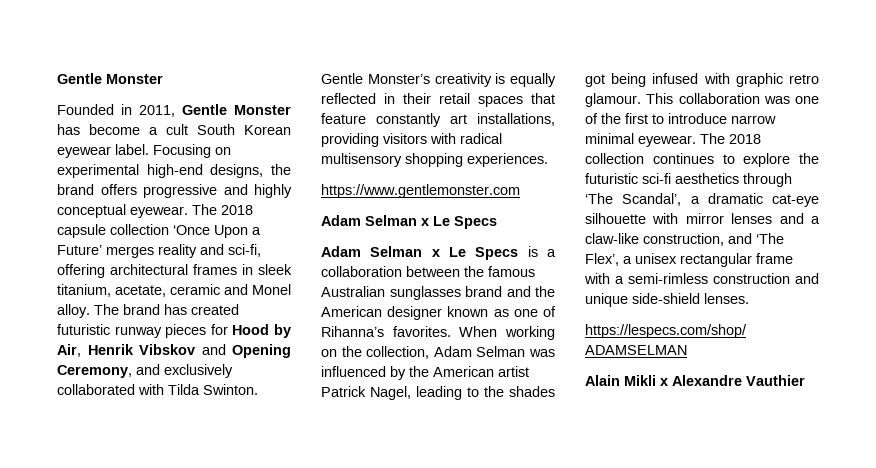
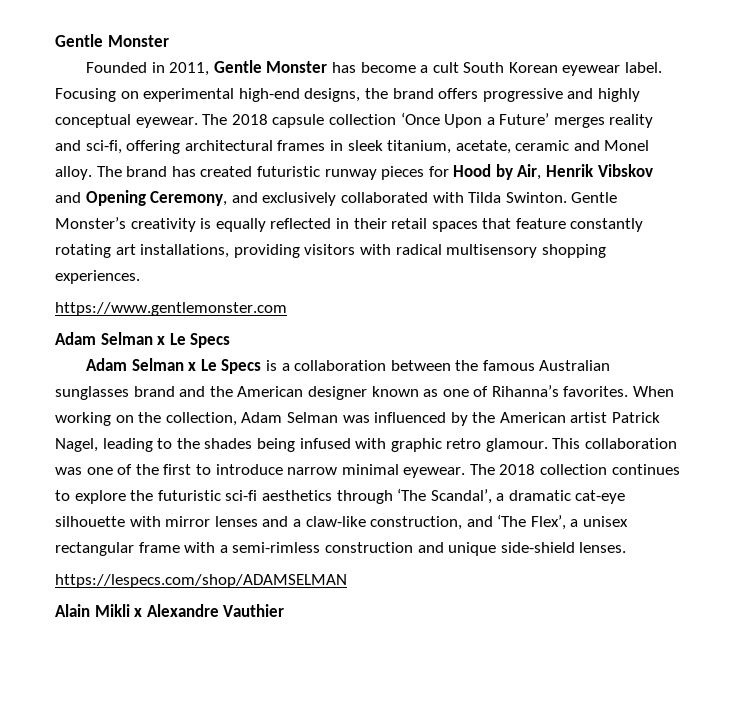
(441, 120) none -> [55,244,111,258] rotating
[585,74,605,87] got -> (253, 443) none

